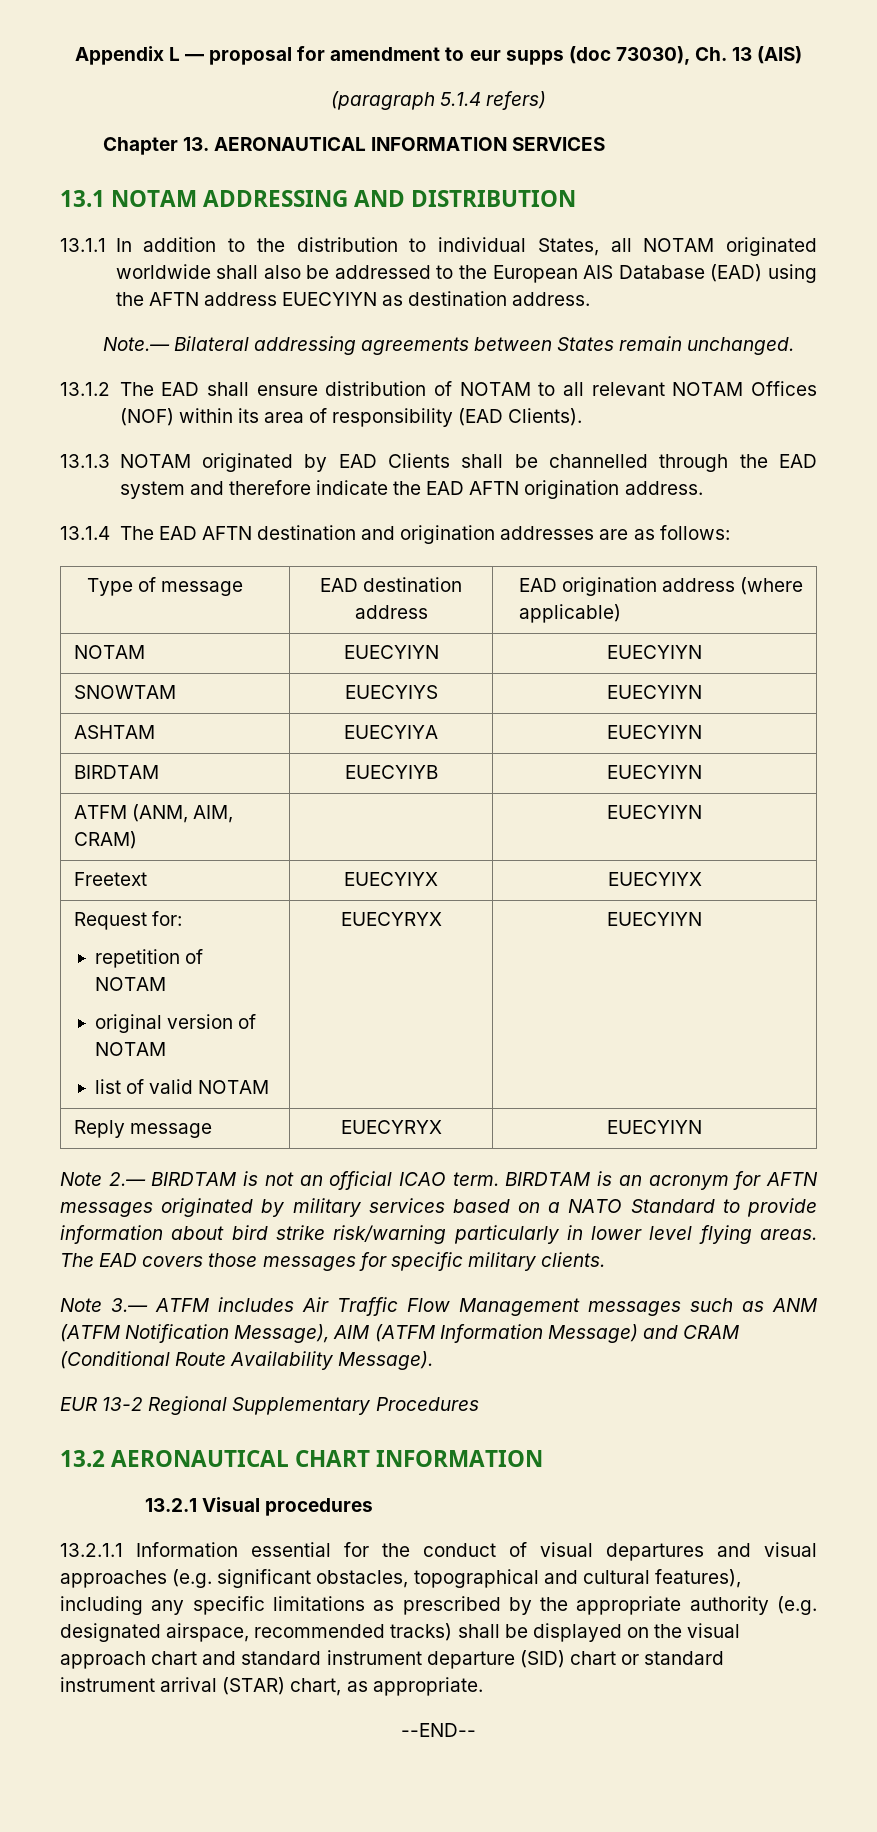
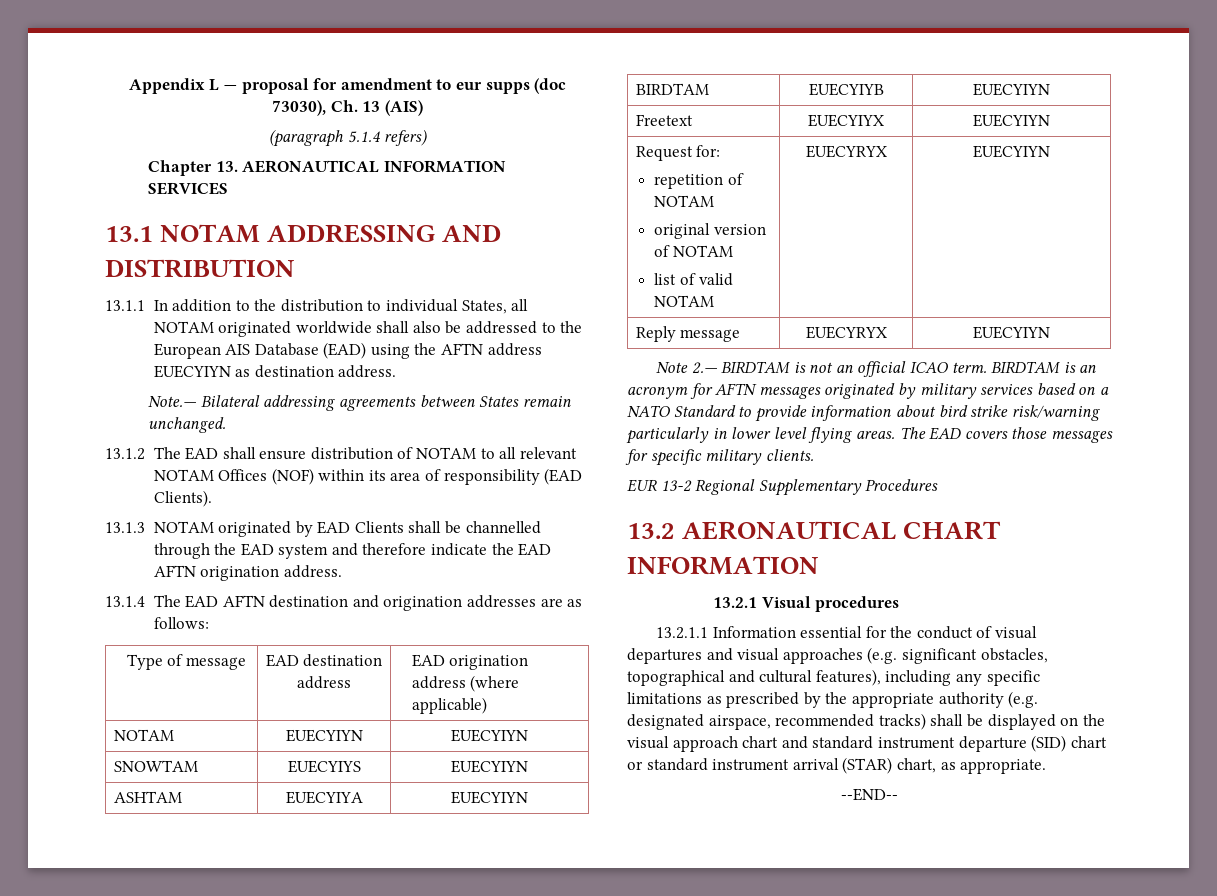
[73,804,234,823] [73,831,137,849] [607,805,703,819] // ATFM (ANM, AIM, CRAM) | | EUECYIYN -> (1050, 89) none
[607,872,702,886] EUECYIYX -> [973,114,1050,127] EUECYIYN
[60,1297,817,1316] [60,1324,740,1343] [60,1351,434,1370] // Note 3.— ATFM includes Air Traffic Flow Management messages such as ANM (ATFM Notification Message), AIM (ATFM Information Message) and CRAM (Conditional Route Availability Message). -> (814, 455) none

